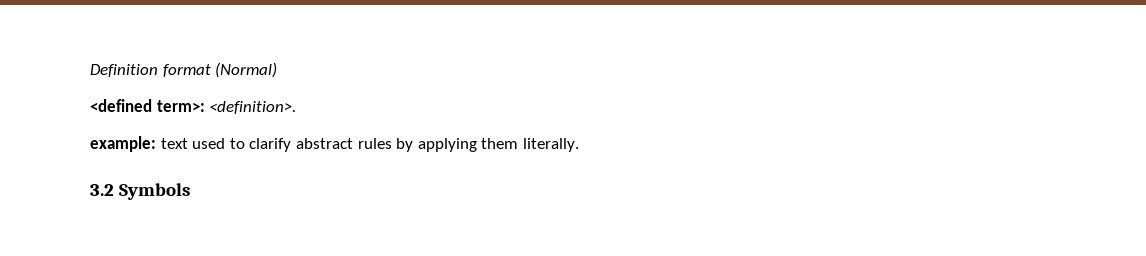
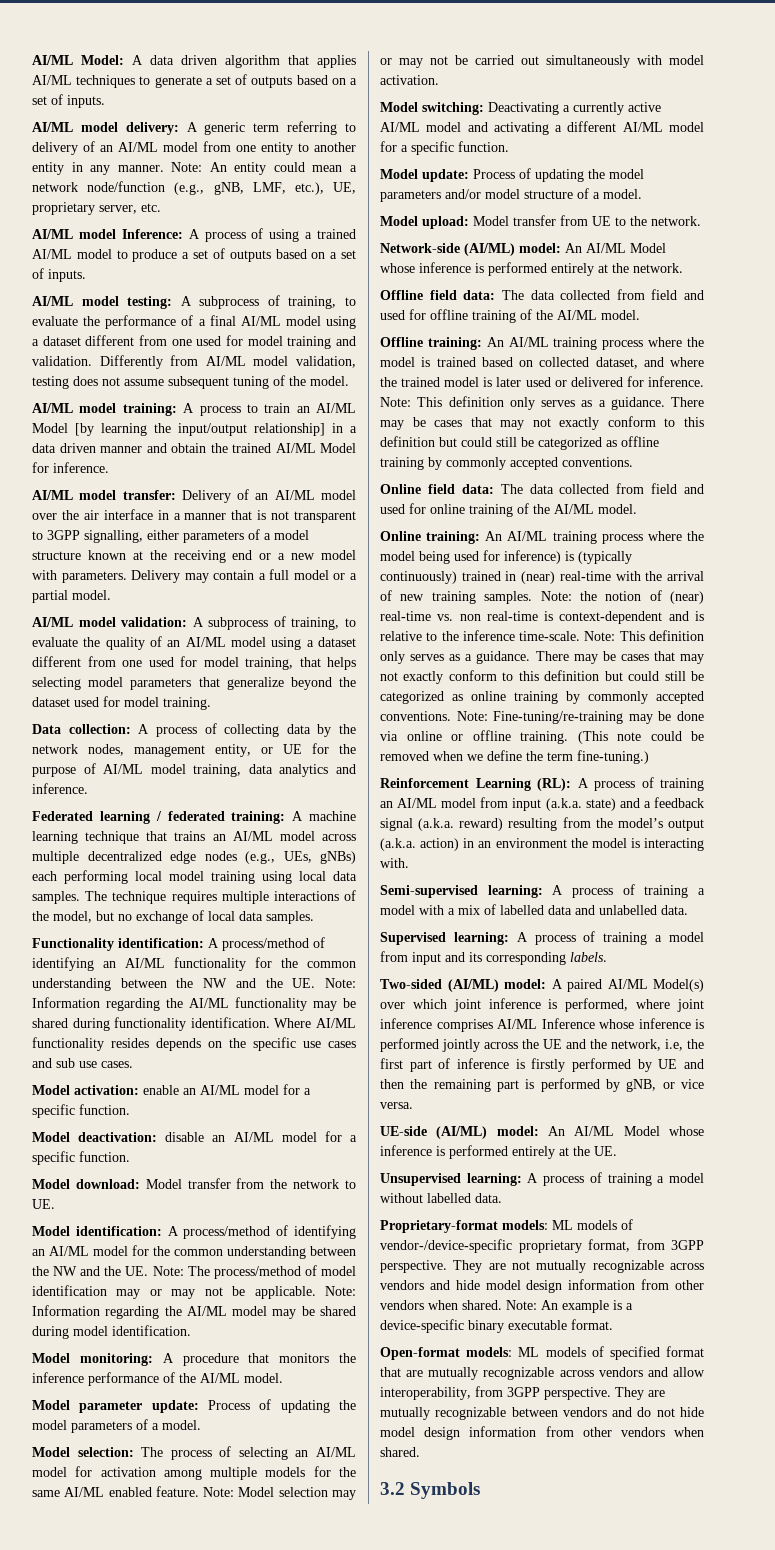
[90,62,278,78] [90,99,297,114] [90,136,579,152] Definition format (Normal) // <defined term>: <definition>. // example: text used to clarify abstract rules by applying them literally. -> [32,55,356,68] [32,74,357,88] [32,94,105,108] [32,121,356,135] [32,141,356,155] [32,162,357,175] [32,181,356,195] [32,202,161,215] [32,228,356,242] [32,248,356,262] [32,268,86,282] [32,295,356,309] [32,315,356,329] [32,335,356,349] [32,355,356,369] [32,375,349,389] [32,403,356,416] [32,423,357,436] [32,443,356,453] [32,462,109,473] [32,489,356,503] [32,509,356,523] [32,529,309,543] [32,550,356,563] [32,569,357,583] [32,590,111,603] [32,616,356,630] [32,636,356,650] [32,656,356,670] [32,677,356,690] [32,696,211,710] [32,723,356,737] [32,743,356,757] [32,763,356,777] [32,783,88,794] [32,811,356,824] [32,831,356,844] [32,851,356,864] [32,870,357,884] [32,890,356,904] [32,910,314,924] [32,937,325,951] [32,957,356,971] [32,978,357,991] [32,997,356,1011] [32,1017,356,1031] [32,1037,356,1051] [32,1058,133,1068] [32,1084,311,1095] [32,1104,130,1118] [32,1131,357,1142] [32,1151,130,1165] [32,1178,356,1189] [32,1199,55,1209] [32,1225,357,1239] [32,1245,356,1259] [32,1265,356,1279] [32,1285,356,1299] [32,1305,356,1319] [32,1325,191,1339] [32,1353,356,1366] [32,1372,283,1386] [32,1399,356,1413] [32,1419,201,1433] [32,1446,356,1460] [32,1466,356,1480] [32,1486,356,1500] [380,55,704,68] [380,75,439,85] [380,102,661,115] [380,121,704,135] [380,141,509,155] [380,168,644,182] [380,188,642,202] [380,215,701,229] [380,243,666,256] [380,262,683,276] [380,289,704,300] [380,309,640,323] [380,337,704,350] [380,357,704,369] [380,376,704,387] [380,396,704,410] [380,416,704,430] [380,436,659,450] [380,457,633,470] [380,483,704,494] [380,503,637,517] [380,531,704,544] [380,550,632,564] [380,571,704,584] [380,590,704,604] [380,611,704,624] [380,630,704,641] [380,651,704,664] [380,670,704,684] [380,691,704,704] [380,711,704,724] [380,730,704,744] [380,750,649,764] [380,777,704,791] [380,797,704,811] [380,817,704,831] [380,838,704,851] [380,858,409,868] [380,884,705,898] [380,904,688,915] [380,931,704,945] [380,951,607,965] [380,979,704,992] [380,998,704,1012] [380,1018,704,1032] [380,1038,704,1052] [380,1058,704,1072] [380,1078,704,1092] [380,1102,413,1109] [380,1126,704,1139] [380,1145,617,1159] [380,1172,704,1186] [380,1193,502,1203] [380,1219,633,1233] [380,1239,704,1253] [380,1260,704,1273] [380,1279,704,1293] [380,1300,633,1313] [380,1319,613,1333] [380,1346,704,1360] [380,1367,705,1380] [380,1386,665,1400] [380,1407,704,1420] [380,1426,704,1440] [380,1447,420,1457] AI/ML Model: A data driven algorithm that applies AI/ML techniques to generate a set of outputs based on a set of inputs. // AI/ML model delivery: A generic term referring to delivery of an AI/ML model from one entity to another entity in any manner. Note: An entity could mean a network node/function (e.g., gNB, LMF, etc.), UE, proprietary server, etc. // AI/ML model Inference: A process of using a trained AI/ML model to produce a set of outputs based on a set of inputs. // AI/ML model testing: A subprocess of training, to evaluate the performance of a final AI/ML model using a dataset different from one used for model training and validation. Differently from AI/ML model validation, testing does not assume subsequent tuning of the model. // AI/ML model training: A process to train an AI/ML Model [by learning the input/output relationship] in a data driven manner and obtain the trained AI/ML Model for inference. // AI/ML model transfer: Delivery of an AI/ML model over the air interface in a manner that is not transparent to 3GPP signalling, either parameters of a model structure known at the receiving end or a new model with parameters. Delivery may contain a full model or a partial model. // AI/ML model validation: A subprocess of training, to evaluate the quality of an AI/ML model using a dataset different from one used for model training, that helps selecting model parameters that generalize beyond the dataset used for model training. // Data collection: A process of collecting data by the network nodes, management entity, or UE for the purpose of AI/ML model training, data analytics and inference. // Federated learning / federated training: A machine learning technique that trains an AI/ML model across multiple decentralized edge nodes (e.g., UEs, gNBs) each performing local model training using local data samples. The technique requires multiple interactions of the model, but no exchange of local data samples. // Functionality identification: A process/method of identifying an AI/ML functionality for the common understanding between the NW and the UE. Note: Information regarding the AI/ML functionality may be shared during functionality identification. Where AI/ML functionality resides depends on the specific use cases and sub use cases. // Model activation: enable an AI/ML model for a specific function. // Model deactivation: disable an AI/ML model for a specific function. // Model download: Model transfer from the network to UE. // Model identification: A process/method of identifying an AI/ML model for the common understanding between the NW and the UE. Note: The process/method of model identification may or may not be applicable. Note: Information regarding the AI/ML model may be shared during model identification. // Model monitoring: A procedure that monitors the inference performance of the AI/ML model. // Model parameter update: Process of updating the model parameters of a model. // Model selection: The process of selecting an AI/ML model for activation among multiple models for the same AI/ML enabled feature. Note: Model selection may or may not be carried out simultaneously with model activation. // Model switching: Deactivating a currently active AI/ML model and activating a different AI/ML model for a specific function. // Model update: Process of updating the model parameters and/or model structure of a model. // Model upload: Model transfer from UE to the network. // Network-side (AI/ML) model: An AI/ML Model whose inference is performed entirely at the network. // Offline field data: The data collected from field and used for offline training of the AI/ML model. // Offline training: An AI/ML training process where the model is trained based on collected dataset, and where the trained model is later used or delivered for inference. Note: This definition only serves as a guidance. There may be cases that may not exactly conform to this definition but could still be categorized as offline training by commonly accepted conventions. // Online field data: The data collected from field and used for online training of the AI/ML model. // Online training: An AI/ML training process where the model being used for inference) is (typically continuously) trained in (near) real-time with the arrival of new training samples. Note: the notion of (near) real-time vs. non real-time is context-dependent and is relative to the inference time-scale. Note: This definition only serves as a guidance. There may be cases that may not exactly conform to this definition but could still be categorized as online training by commonly accepted conventions. Note: Fine-tuning/re-training may be done via online or offline training. (This note could be removed when we define the term fine-tuning.) // Reinforcement Learning (RL): A process of training an AI/ML model from input (a.k.a. state) and a feedback signal (a.k.a. reward) resulting from the model’s output (a.k.a. action) in an environment the model is interacting with. // Semi-supervised learning: A process of training a model with a mix of labelled data and unlabelled data. // Supervised learning: A process of training a model from input and its corresponding labels. // Two-sided (AI/ML) model: A paired AI/ML Model(s) over which joint inference is performed, where joint inference comprises AI/ML Inference whose inference is performed jointly across the UE and the network, i.e, the first part of inference is firstly performed by UE and then the remaining part is performed by gNB, or vice versa. // UE-side (AI/ML) model: An AI/ML Model whose inference is performed entirely at the UE. // Unsupervised learning: A process of training a model without labelled data. // Proprietary-format models: ML models of vendor-/device-specific proprietary format, from 3GPP perspective. They are not mutually recognizable across vendors and hide model design information from other vendors when shared. Note: An example is a device-specific binary executable format. // Open-format models: ML models of specified format that are mutually recognizable across vendors and allow interoperability, from 3GPP perspective. They are mutually recognizable between vendors and do not hide model design information from other vendors when shared.

